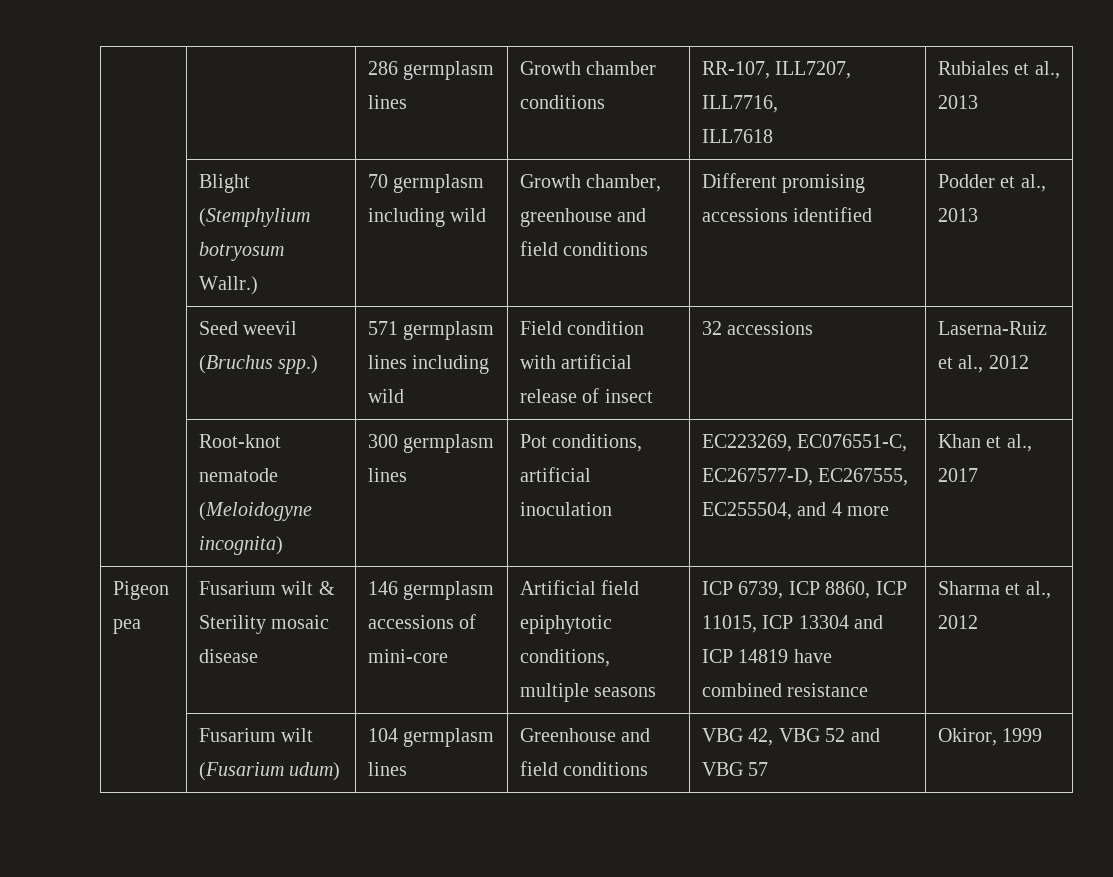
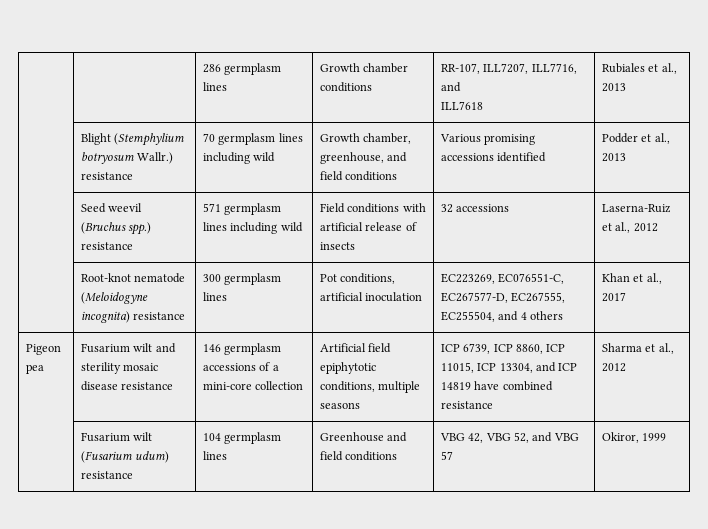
(778, 104) none -> [440,82,461,92] and
(258, 285) none -> [80,172,133,180] resistance
(485, 183) none -> [278,133,303,142] lines
[519,208,647,227] [519,241,649,256] [701,173,777,188] greenhouse and field conditions | Different -> [319,152,408,164] [319,171,398,181] [439,134,481,143] greenhouse, and field conditions | Various
(319, 364) none -> [80,242,133,250] resistance
[567,321,645,335] condition -> [347,203,400,213] conditions
[604,389,653,403] insect -> [319,242,355,250] insects
(283, 545) none -> [133,312,186,320] resistance
[847,506,890,516] more -> [530,311,564,320] others
[318,581,335,595] [198,615,266,634] & Sterility -> [155,343,176,353] [80,362,121,374] and sterility
(258, 656) none -> [121,382,174,390] resistance
(477, 621) none -> [272,365,279,371] a
(448, 656) none -> [255,381,304,390] collection
[798,615,849,629] 13304 -> [499,363,533,373] 13304,
(341, 771) none -> [80,471,133,479] resistance
[825,728,846,742] 52 -> [514,432,530,443] 52,

